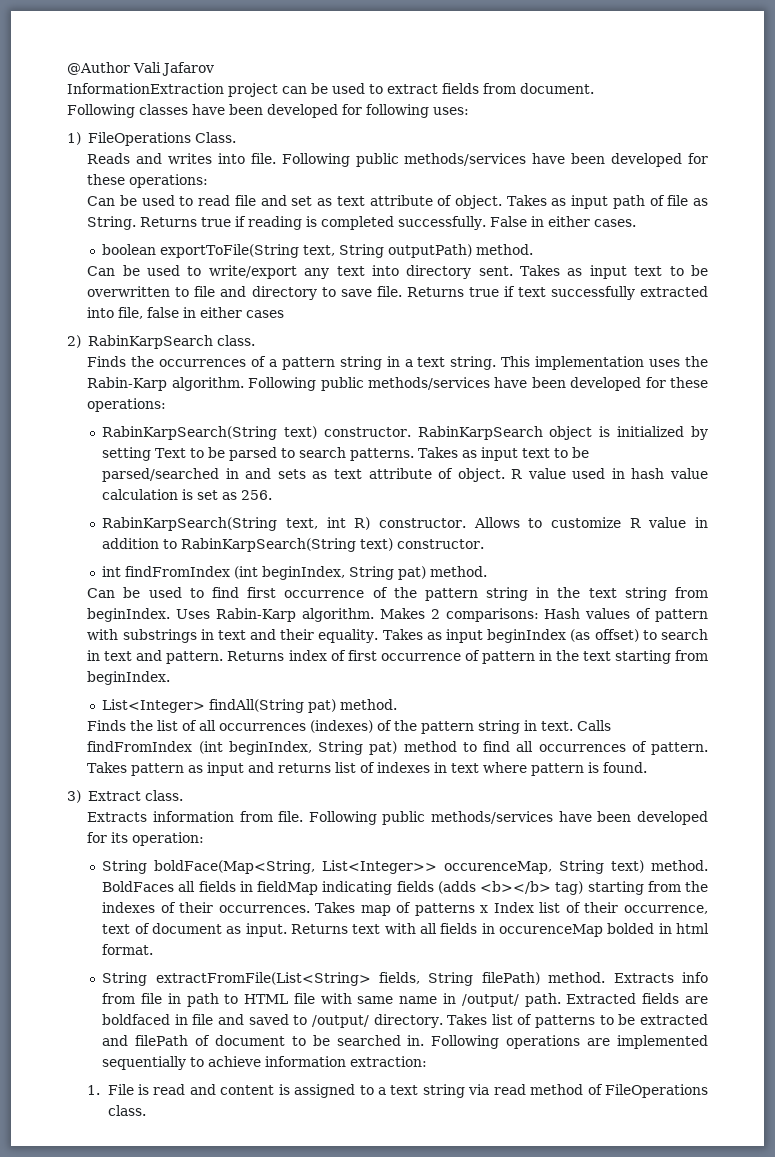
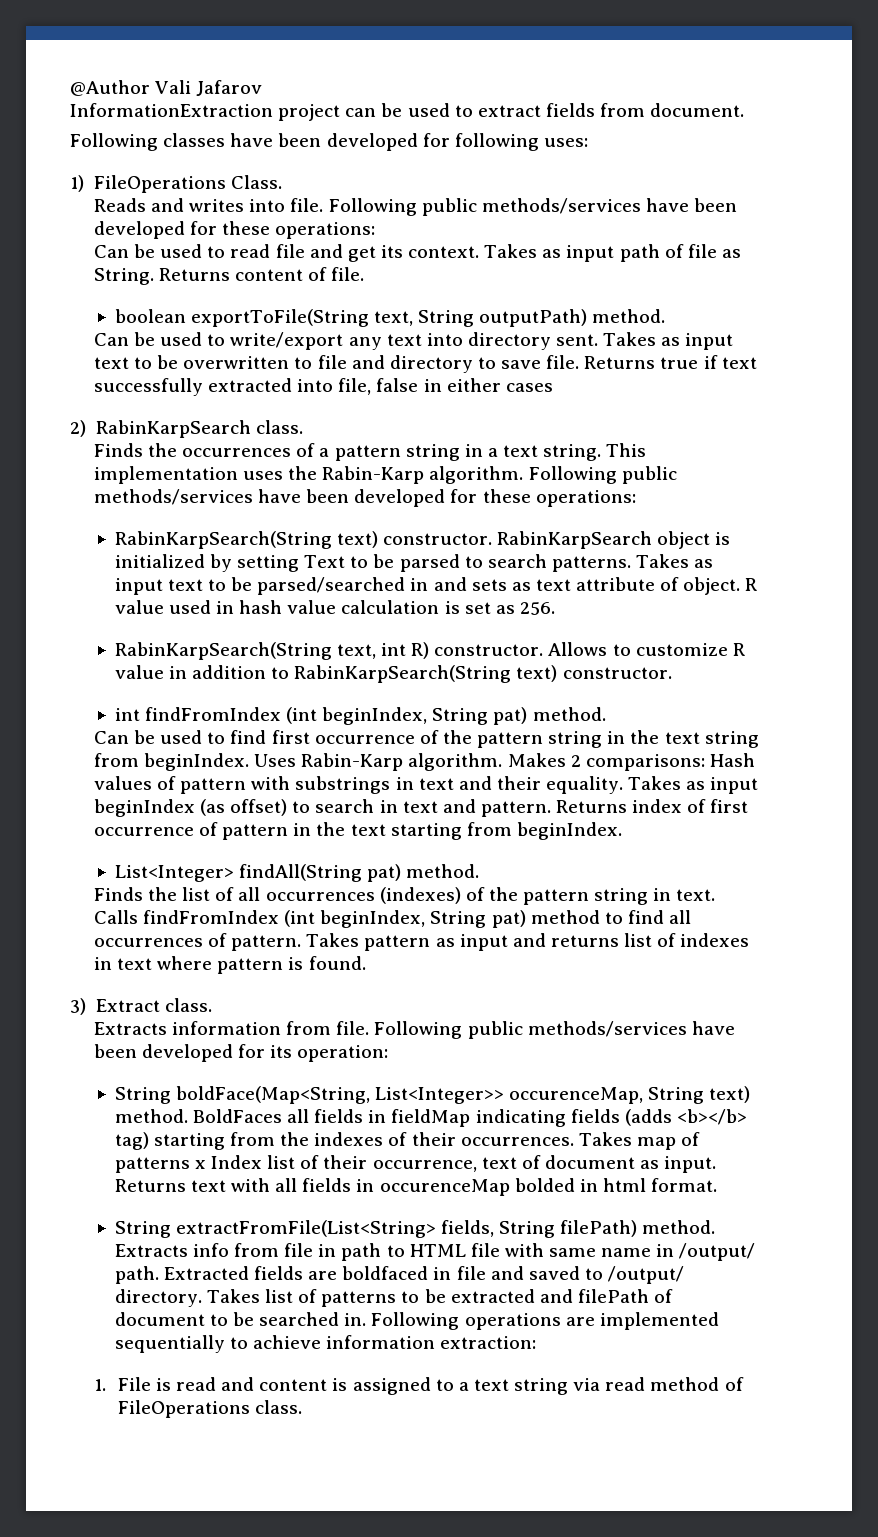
[291,195,502,209] set as text attribute of object. -> [347,245,480,262] get its context.
[201,216,637,230] true if reading is completed successfully. False in either cases. -> [235,267,365,281] content of file.

